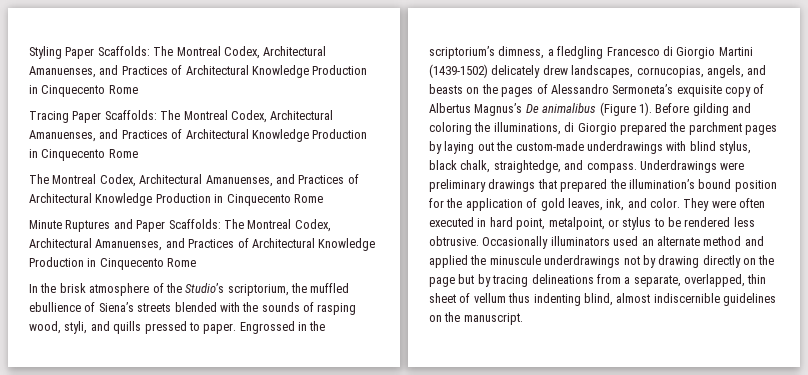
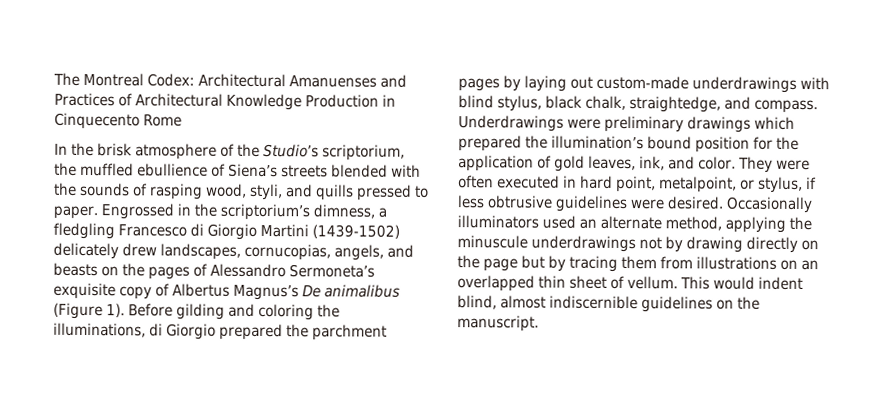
[29,46,327,59] [29,65,368,78] [29,85,138,97] [29,110,334,123] [29,129,368,142] [29,149,138,161] [29,174,359,187] [29,193,323,206] [29,219,331,232] [29,238,163,251] Styling Paper Scaffolds: The Montreal Codex, Architectural Amanuenses, and Practices of Architectural Knowledge Production in Cinquecento Rome // Tracing Paper Scaffolds: The Montreal Codex, Architectural Amanuenses, and Practices of Architectural Knowledge Production in Cinquecento Rome // The Montreal Codex, Architectural Amanuenses, and Practices of Architectural Knowledge Production in Cinquecento Rome // Minute Ruptures and Paper Scaffolds: The Montreal Codex, Architectural Amanuenses, -> [53,72,377,88] The Montreal Codex: Architectural Amanuenses
[496,141,513,151] the -> (593, 82) none
[537,179,557,189] that -> [754,116,795,130] which
[622,217,755,230] [429,236,479,246] stylus to be rendered less obtrusive. -> [758,176,817,194] [457,195,724,213] stylus, if less obtrusive guidelines were desired.
[703,236,764,246] [429,255,468,268] method and applied -> [665,216,786,233] method, applying
[531,274,767,287] [429,293,581,306] delineations from a separate, overlapped, thin sheet of vellum thus indenting -> [621,255,819,271] [457,275,803,292] them from illustrations on an overlapped thin sheet of vellum. This would indent

